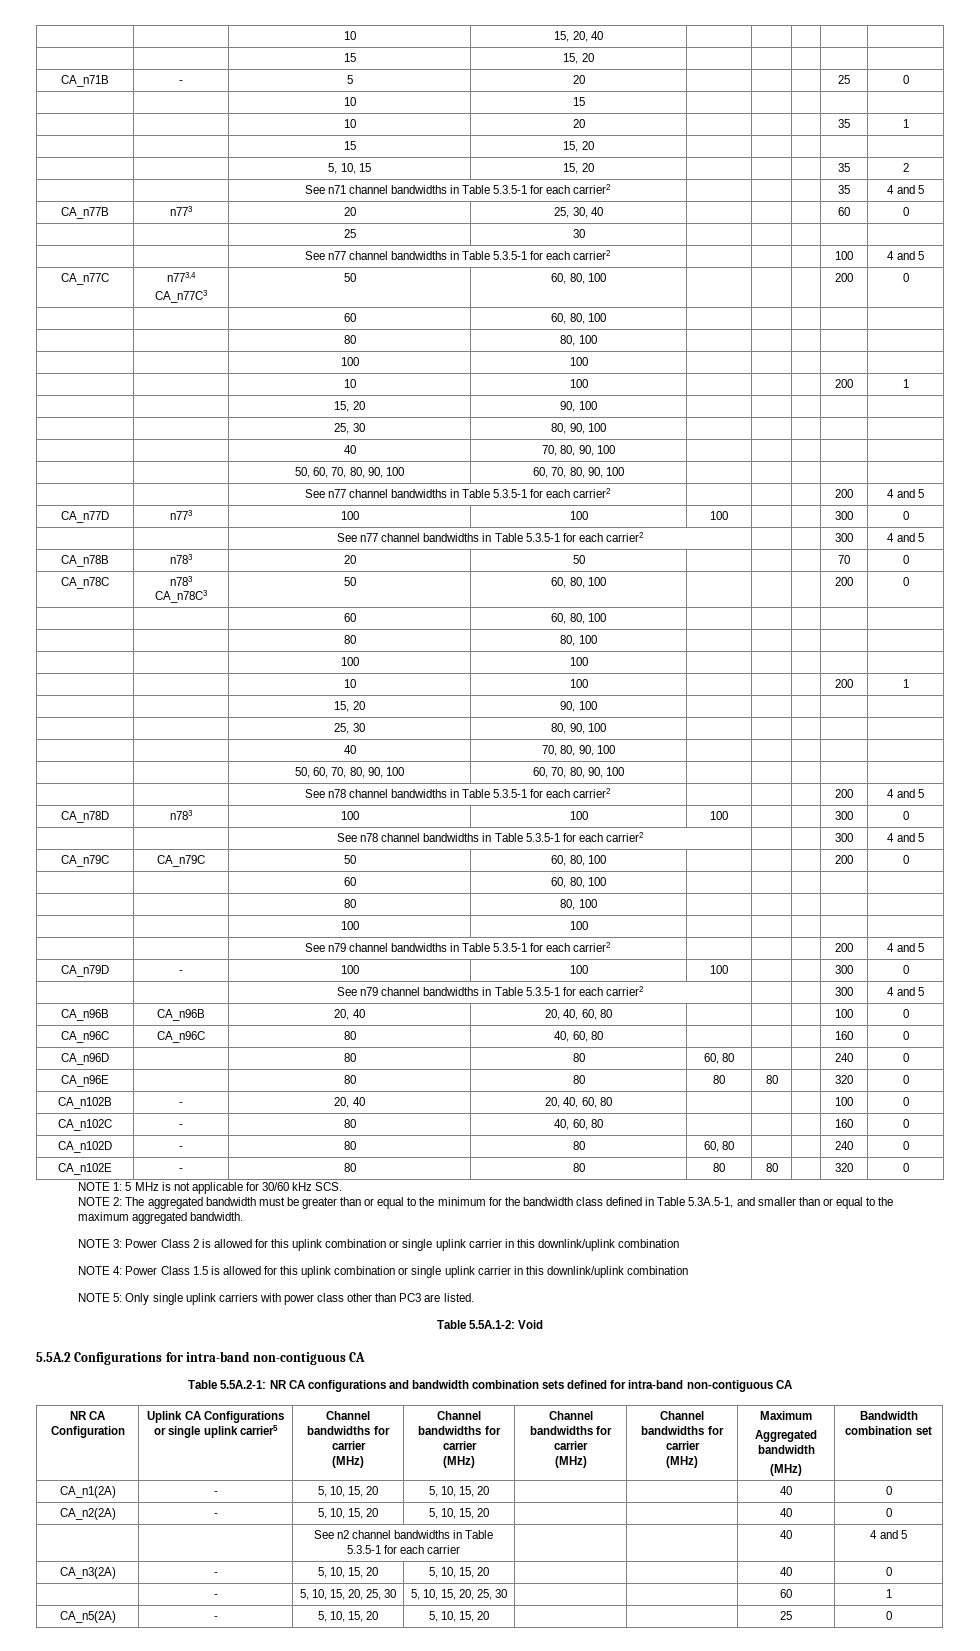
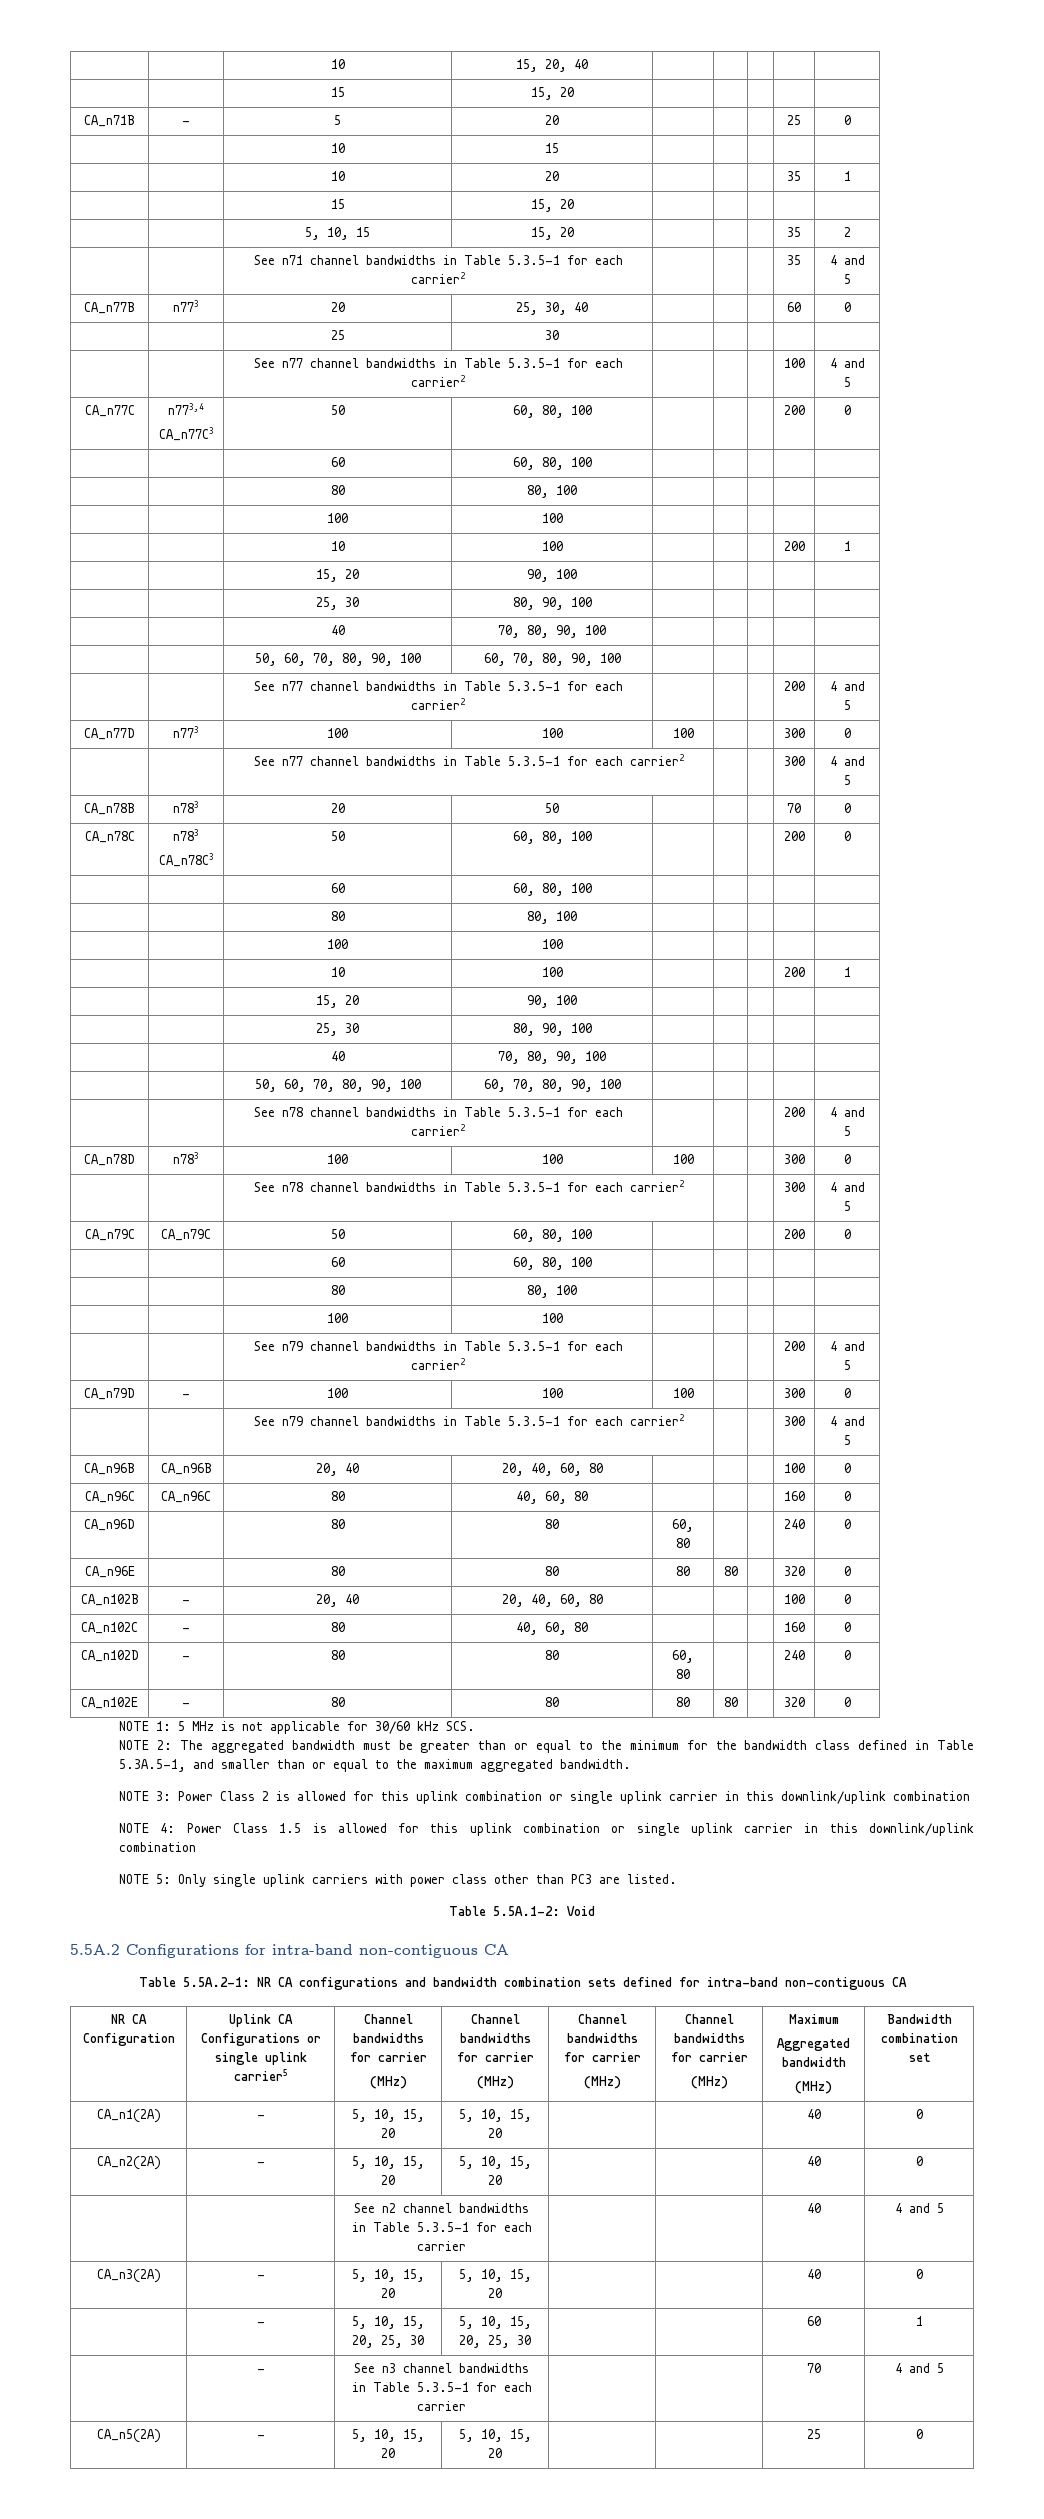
(892, 1593) none -> [256,2369,265,2373] [354,2363,529,2373] [351,2382,532,2392] [417,2401,466,2411] [806,2363,821,2373] [894,2363,944,2373] // | - | See n3 channel bandwidths in Table 5.3.5-1 for each carrier | | | 70 | 4 and 5

